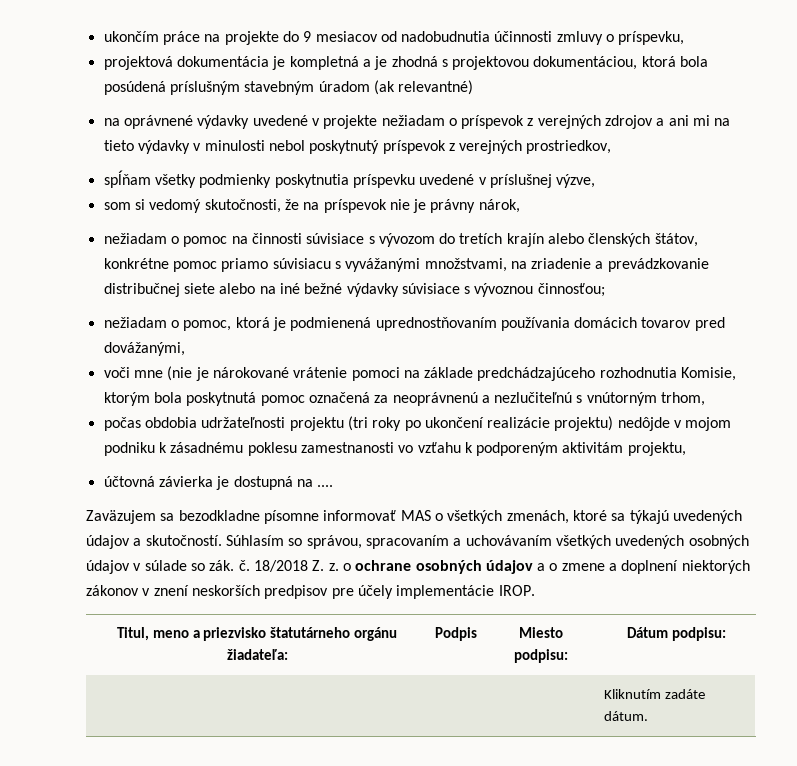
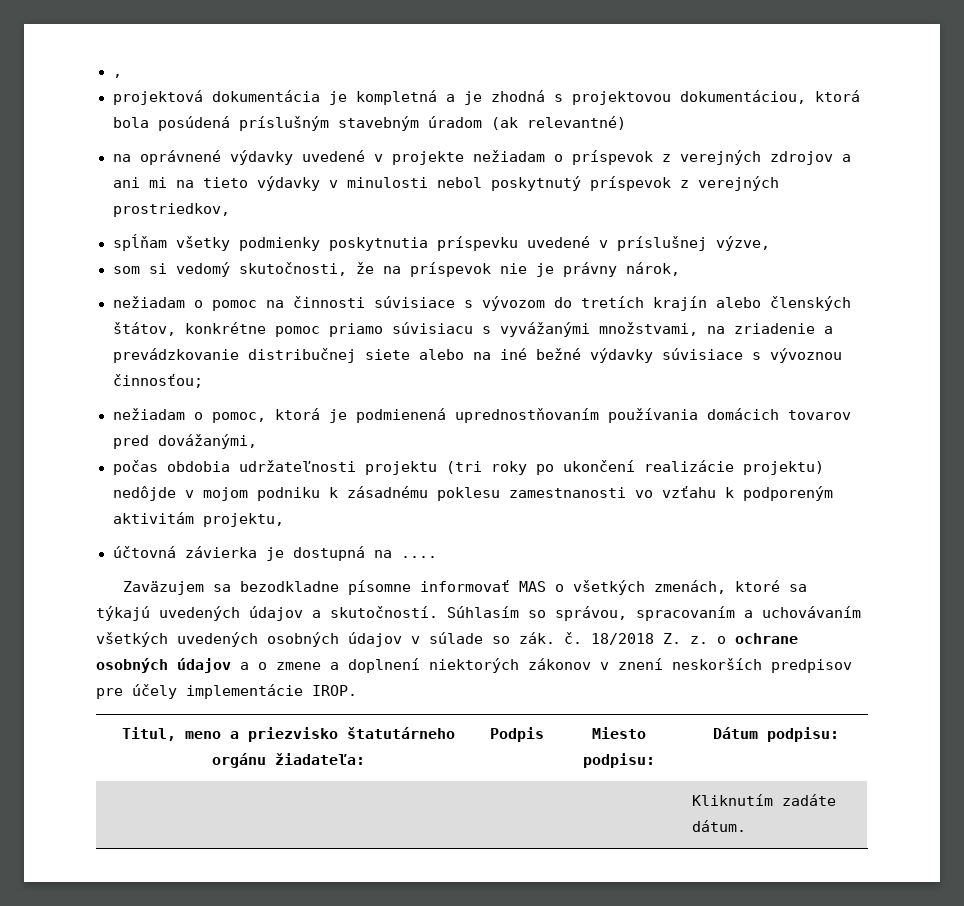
[103,31,685,45] ukončím práce na projekte do 9 mesiacov od nadobudnutia účinnosti zmluvy o príspevku, -> [112,74,122,78] ,
[103,366,737,381] [103,392,706,406] // voči mne (nie je nárokované vrátenie pomoci na základe predchádzajúceho rozhodnutia Komisie, ktorým bola poskytnutá pomoc označená za neoprávnenú a nezlučiteľnú s vnútorným trhom, -> (257, 441) none

